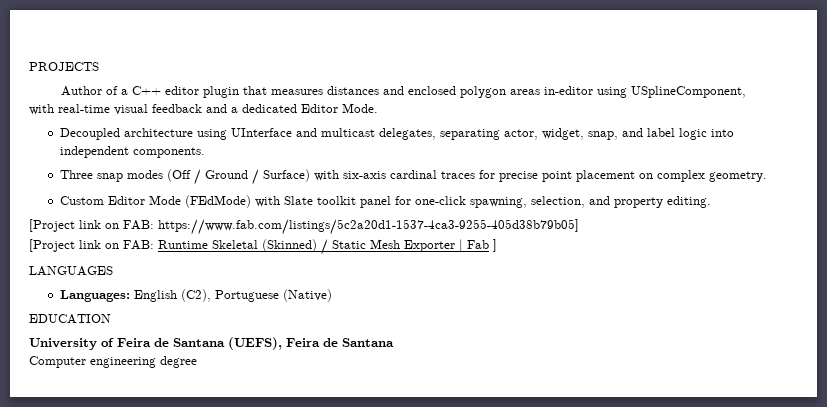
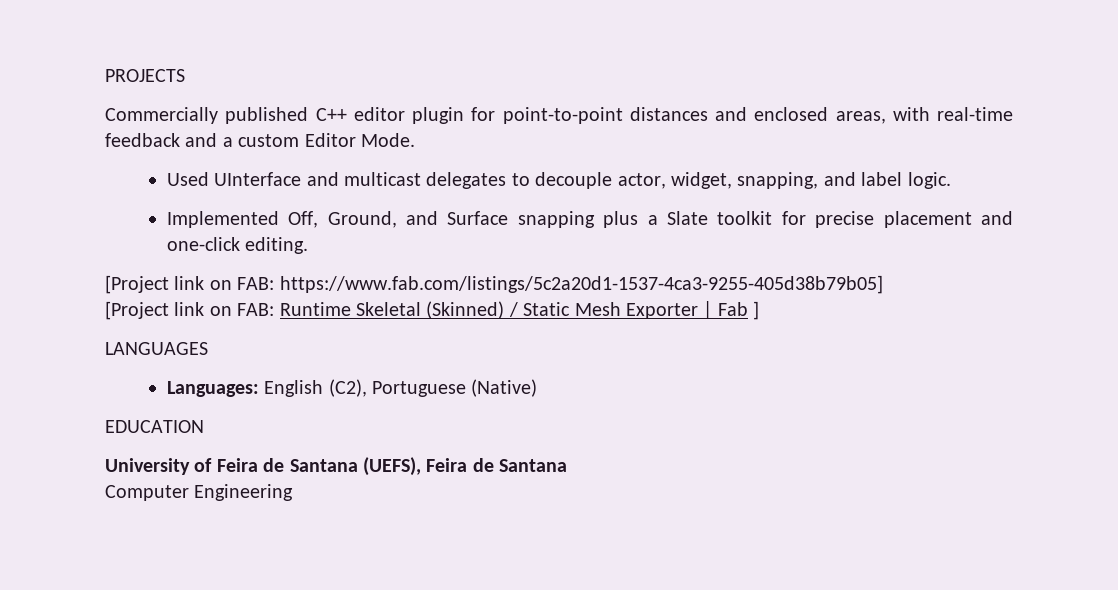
[60,86,128,96] Author of a -> [105,107,309,124] Commercially published
[242,86,323,95] that measures -> [471,107,623,124] for point-to-point
[459,86,746,98] polygon areas in-editor using USplineComponent, -> [835,111,886,124] areas,
[114,104,148,115] visual -> (1013, 114) none
[242,104,297,113] dedicated -> [238,134,300,147] custom
[60,128,501,140] Decoupled architecture using UInterface and multicast delegates, separating -> [166,172,613,189] Used UInterface and multicast delegates to decouple
[588,131,619,140] snap, -> [737,172,819,189] snapping,
[679,128,735,140] [60,146,206,158] [60,169,768,185] [60,195,664,208] logic into independent components. // Three snap modes (Off / Ground / Surface) with six-axis cardinal traces for precise point placement on complex geometry. // Custom Editor Mode (FEdMode) with Slate toolkit panel for one-click spawning, selection, and property -> [907,172,951,189] [166,211,1014,228] [166,237,240,251] logic. // Implemented Off, Ground, and Surface snapping plus a Slate toolkit for precise placement and one-click
[90,356,197,368] engineering degree -> [194,484,294,501] Engineering

